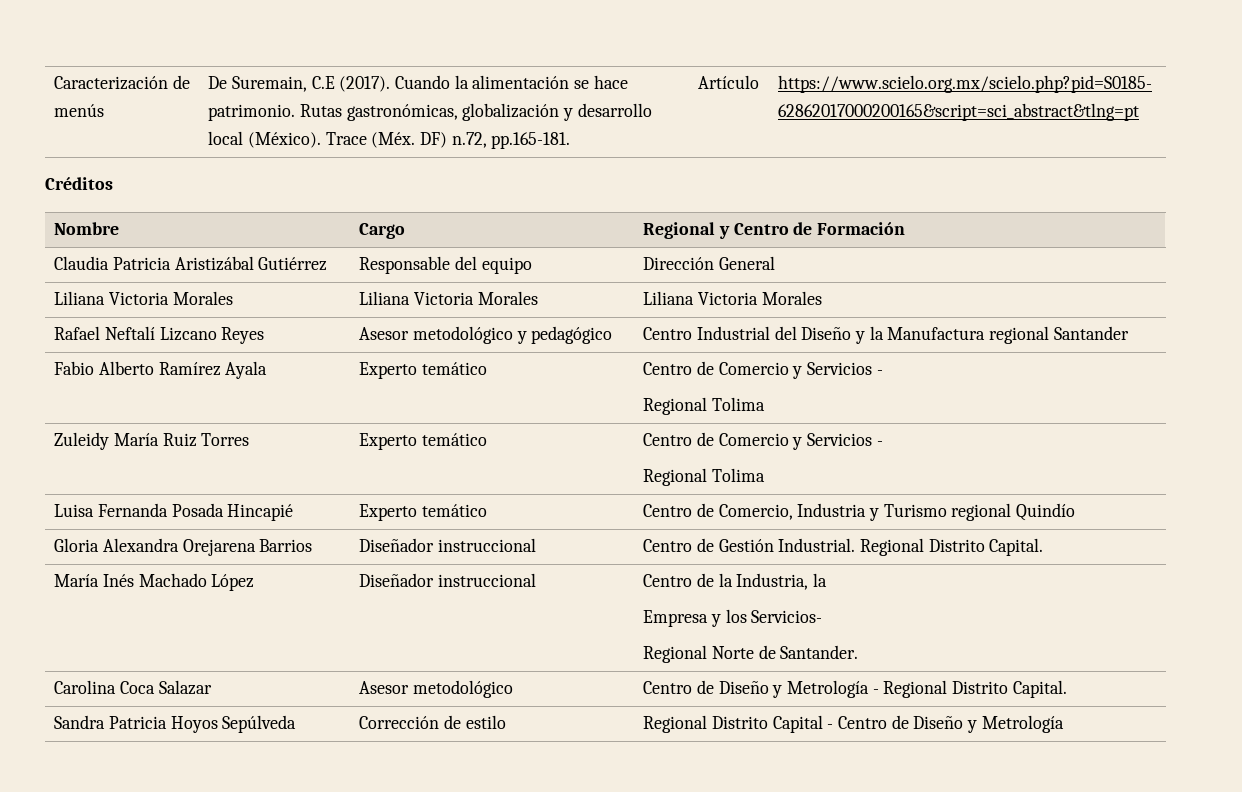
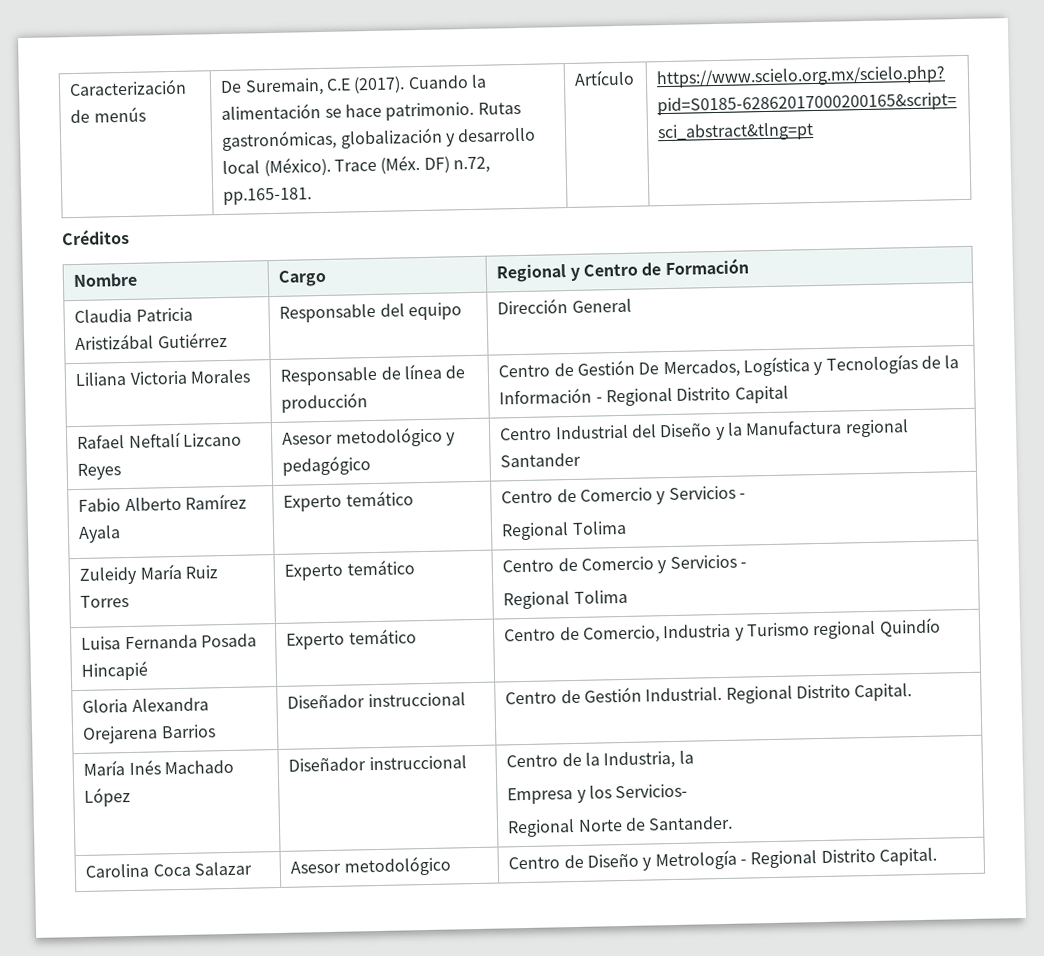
[359,291,538,305] [643,291,822,305] Liliana Victoria Morales | Liliana Victoria Morales -> [280,363,466,386] [281,392,369,413] [498,353,960,379] [499,385,789,407] Responsable de línea de producción | Centro de Gestión De Mercados, Logística y Tecnologías de la Información - Regional Distrito Capital
[54,715,297,733] [359,715,506,729] [643,715,1064,733] // Sandra Patricia Hoyos Sepúlveda | Corrección de estilo | Regional Distrito Capital - Centro de Diseño y Metrología -> (937, 856) none

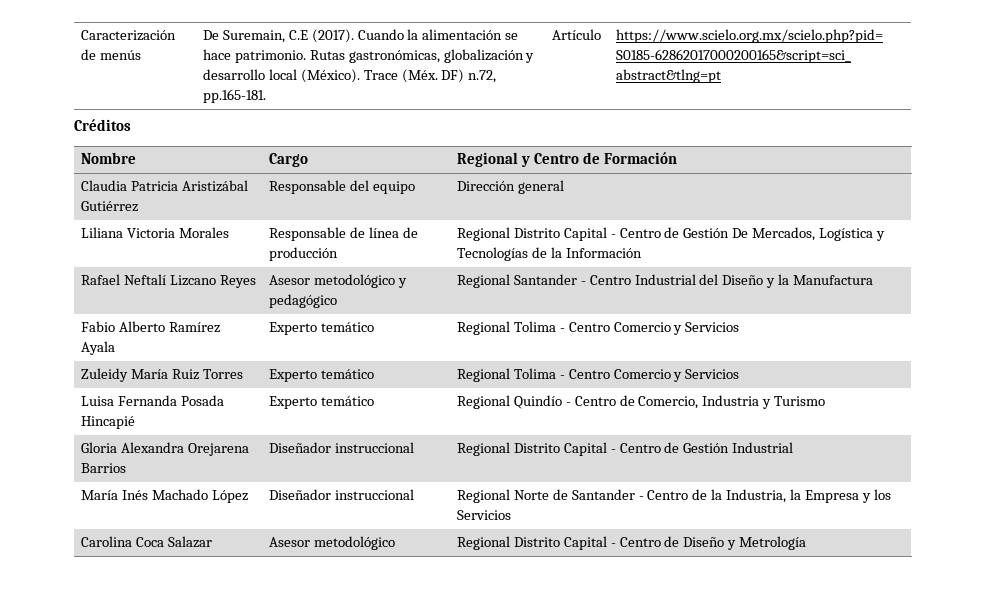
[571,298,632,313] General -> [517,180,564,194] general
(369, 402) none -> [456,227,616,241] Regional Distrito Capital -
[595,385,789,407] - Regional Distrito Capital -> (642, 253) none
(372, 465) none -> [456,274,586,288] Regional Santander -
[844,419,909,438] [500,452,582,468] regional Santander -> (874, 280) none
[501,485,746,505] [501,520,627,541] Centro de Comercio y Servicios - // Regional Tolima -> [456,321,740,335] Regional Tolima - Centro Comercio y Servicios
[502,554,747,574] [503,589,628,610] Centro de Comercio y Servicios - // Regional Tolima -> [456,368,740,382] Regional Tolima - Centro Comercio y Servicios
(417, 636) none -> [456,395,571,409] Regional Quindío -
[812,617,941,640] regional Quindío -> (826, 401) none
[505,683,913,705] Centro de Gestión Industrial. Regional Distrito Capital. -> [456,442,794,456] Regional Distrito Capital - Centro de Gestión Industrial
(467, 763) none -> [456,489,644,503] Regional Norte de Santander -
(694, 757) // -> (802, 494) none
[615,783,689,799] [507,815,734,838] Servicios- // Regional Norte de Santander. -> [456,510,511,520] Servicios
(452, 866) none -> [456,536,616,550] Regional Distrito Capital -
[739,847,937,869] - Regional Distrito Capital. -> (807, 543) none

